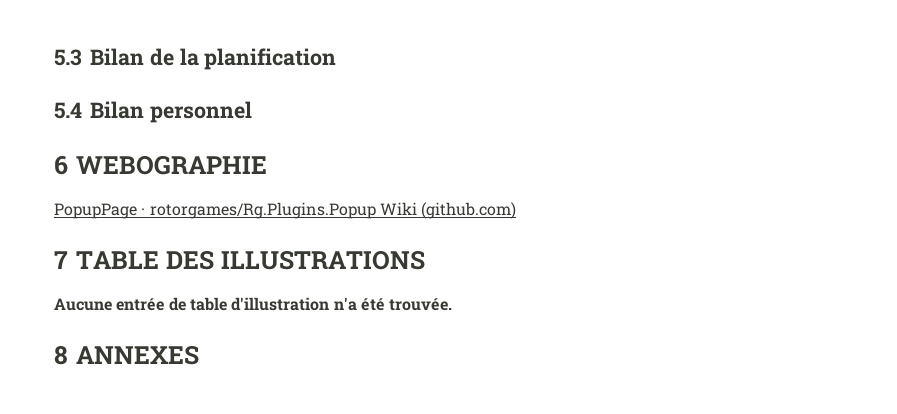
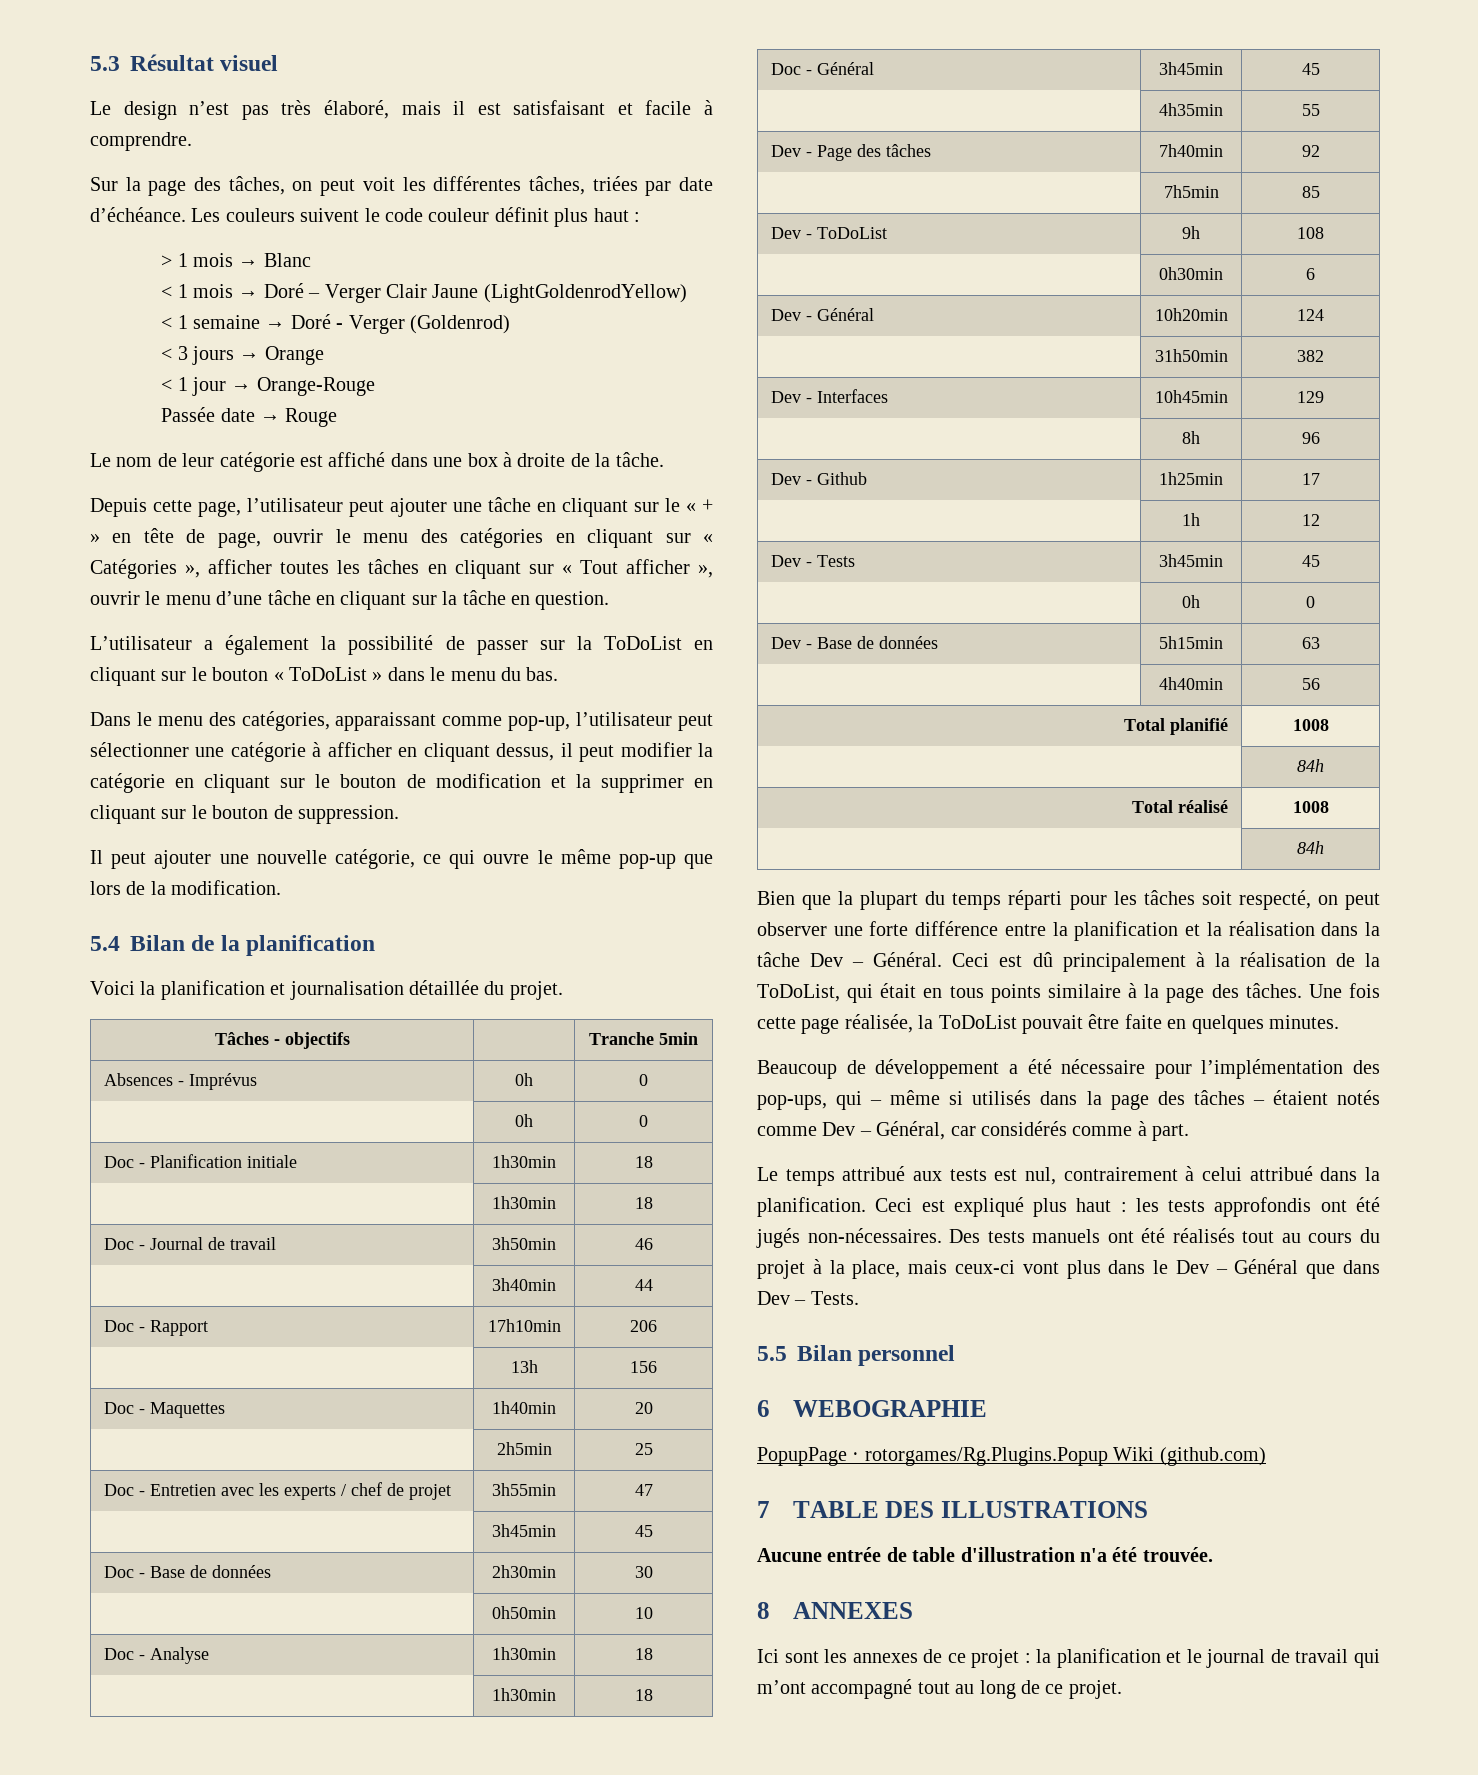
[90,48,337,70] [54,102,82,119] Bilan de la planification // 5.4 -> [130,54,279,71] [90,100,714,120] [90,132,192,151] [90,176,713,196] [90,207,640,227] [161,253,311,267] [161,283,687,303] [161,314,510,334] [161,346,324,365] [161,377,375,396] [161,407,338,427] [90,452,664,472] [90,497,713,517] [90,528,713,548] [90,559,713,579] [90,590,610,610] [90,635,714,655] [90,667,559,686] [90,711,714,731] [90,742,713,762] [90,773,714,793] [90,805,399,824] [90,849,713,869] [90,880,282,895] [90,935,376,956] [90,980,563,1000] [214,1032,350,1049] [589,1032,698,1045] [103,1073,257,1090] [515,1073,533,1086] [639,1074,648,1086] [515,1114,533,1127] [639,1115,648,1127] [103,1154,297,1168] [492,1155,556,1168] [634,1156,653,1168] [492,1196,556,1209] [634,1197,653,1209] [103,1237,276,1250] [492,1237,556,1250] [634,1238,653,1250] [492,1278,556,1291] [634,1279,653,1291] [103,1320,208,1336] [487,1319,561,1332] [630,1320,657,1332] [510,1360,538,1373] [630,1361,657,1373] [103,1402,225,1418] [492,1401,556,1414] [634,1402,653,1414] [496,1442,552,1455] [634,1443,653,1455] [103,1482,451,1500] [492,1483,556,1496] [634,1484,653,1496] [492,1524,556,1537] [634,1525,653,1537] [103,1565,271,1578] [492,1565,556,1578] [634,1566,653,1578] [492,1606,556,1619] [634,1607,653,1619] [103,1647,209,1664] [492,1647,556,1660] [634,1648,653,1660] [492,1688,556,1701] [634,1689,653,1701] [770,62,874,75] [1159,62,1223,75] [1301,63,1320,75] [1159,103,1223,116] [1301,104,1320,116] [770,144,931,161] [1159,144,1223,157] [1301,145,1320,157] [1163,185,1219,198] [1301,186,1320,198] [770,227,887,239] [1182,226,1200,239] [1297,227,1324,239] [1159,267,1223,280] [1306,268,1315,280] [770,308,874,321] [1154,308,1228,321] [1297,309,1324,321] [1154,349,1228,362] [1297,350,1324,362] [770,389,888,403] [1154,390,1228,403] [1297,391,1324,403] [1182,431,1200,444] [1301,432,1320,444] [770,472,867,485] [1159,472,1223,485] [1301,473,1320,485] [1182,513,1200,526] [1301,514,1320,526] [770,555,855,567] [1159,554,1223,567] [1301,555,1320,567] [1182,595,1200,608] [1306,596,1315,608] [770,636,938,649] [1159,636,1223,649] [1301,637,1320,649] [1159,677,1223,690] [1301,678,1320,690] [1124,718,1229,735] [1292,719,1329,731] [1297,759,1324,772] [1132,800,1229,813] [1292,801,1329,813] [1297,841,1324,854] [757,890,1380,910] [757,921,1380,941] [757,952,1380,972] [757,983,1380,1003] [757,1014,1339,1034] [757,1059,1380,1079] [757,1090,1380,1110] [757,1121,1190,1141] [757,1166,1380,1186] [757,1197,1380,1217] [756,1228,1380,1248] [757,1259,1380,1279] [757,1291,859,1305] [757,1346,787,1361] Résultat visuel // Le design n’est pas très élaboré, mais il est satisfaisant et facile à comprendre. // Sur la page des tâches, on peut voit les différentes tâches, triées par date d’échéance. Les couleurs suivent le code couleur définit plus haut : // > 1 mois → Blanc // < 1 mois → Doré – Verger Clair Jaune (LightGoldenrodYellow) // < 1 semaine → Doré - Verger (Goldenrod) // < 3 jours → Orange // < 1 jour → Orange-Rouge // Passée date → Rouge // Le nom de leur catégorie est affiché dans une box à droite de la tâche. // Depuis cette page, l’utilisateur peut ajouter une tâche en cliquant sur le « + » en tête de page, ouvrir le menu des catégories en cliquant sur « Catégories », afficher toutes les tâches en cliquant sur « Tout afficher », ouvrir le menu d’une tâche en cliquant sur la tâche en question. // L’utilisateur a également la possibilité de passer sur la ToDoList en cliquant sur le bouton « ToDoList » dans le menu du bas. // Dans le menu des catégories, apparaissant comme pop-up, l’utilisateur peut sélectionner une catégorie à afficher en cliquant dessus, il peut modifier la catégorie en cliquant sur le bouton de modification et la supprimer en cliquant sur le bouton de suppression. // Il peut ajouter une nouvelle catégorie, ce qui ouvre le même pop-up que lors de la modification. // 5.4 Bilan de la planification // Voici la planification et journalisation détaillée du projet. // Tâches - objectifs | | Tranche 5min // Absences - Imprévus | 0h | 0 // | 0h | 0 // Doc - Planification initiale | 1h30min | 18 // | 1h30min | 18 // Doc - Journal de travail | 3h50min | 46 // | 3h40min | 44 // Doc - Rapport | 17h10min | 206 // | 13h | 156 // Doc - Maquettes | 1h40min | 20 // | 2h5min | 25 // Doc - Entretien avec les experts / chef de projet | 3h55min | 47 // | 3h45min | 45 // Doc - Base de données | 2h30min | 30 // | 0h50min | 10 // Doc - Analyse | 1h30min | 18 // | 1h30min | 18 // Doc - Général | 3h45min | 45 // | 4h35min | 55 // Dev - Page des tâches | 7h40min | 92 // | 7h5min | 85 // Dev - ToDoList | 9h | 108 // | 0h30min | 6 // Dev - Général | 10h20min | 124 // | 31h50min | 382 // Dev - Interfaces | 10h45min | 129 // | 8h | 96 // Dev - Github | 1h25min | 17 // | 1h | 12 // Dev - Tests | 3h45min | 45 // | 0h | 0 // Dev - Base de données | 5h15min | 63 // | 4h40min | 56 // Total planifié | 1008 // | 84h // Total réalisé | 1008 // | 84h // Bien que la plupart du temps réparti pour les tâches soit respecté, on peut observer une forte différence entre la planification et la réalisation dans la tâche Dev – Général. Ceci est dû principalement à la réalisation de la ToDoList, qui était en tous points similaire à la page des tâches. Une fois cette page réalisée, la ToDoList pouvait être faite en quelques minutes. // Beaucoup de développement a été nécessaire pour l’implémentation des pop-ups, qui – même si utilisés dans la page des tâches – étaient notés comme Dev – Général, car considérés comme à part. // Le temps attribué aux tests est nul, contrairement à celui attribué dans la planification. Ceci est expliqué plus haut : les tests approfondis ont été jugés non-nécessaires. Des tests manuels ont été réalisés tout au cours du projet à la place, mais ceux-ci vont plus dans le Dev – Général que dans Dev – Tests. // 5.5
(199, 355) none -> [757,1648,1380,1668] [757,1679,1122,1699] // Ici sont les annexes de ce projet : la planification et le journal de travail qui m’ont accompagné tout au long de ce projet.

